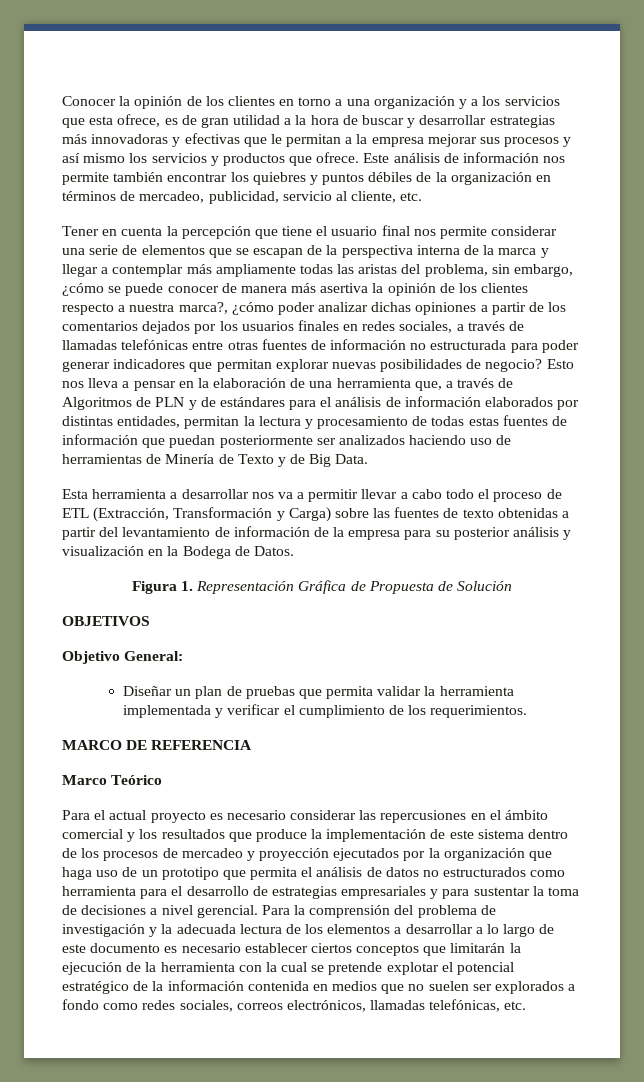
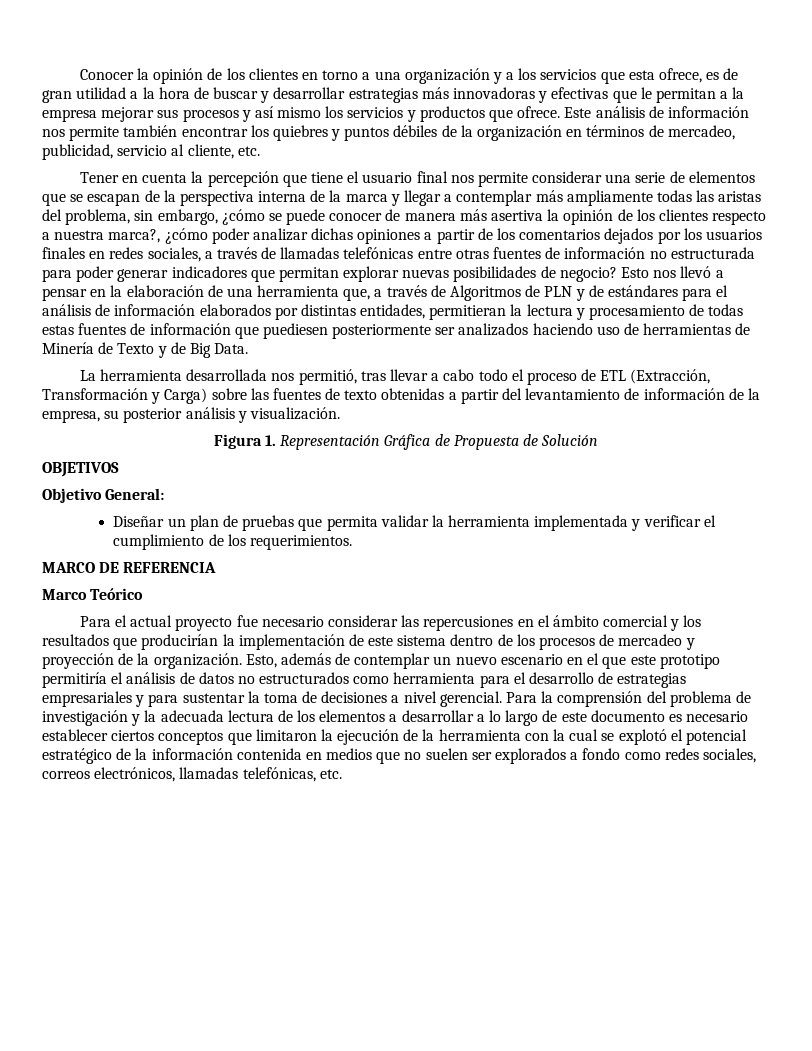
[88,378,119,388] lleva -> [680,266,712,278] llevó
[184,416,240,429] permitan -> [429,305,507,320] permitieran
[169,435,216,448] puedan -> [262,323,328,339] puediesen
[62,489,359,502] Esta herramienta a desarrollar nos va a permitir -> [79,369,386,385] La herramienta desarrollada nos permitió, tras
[348,530,432,540] empresa para -> [42,410,100,423] empresa,
[62,546,294,559] visualización en la Bodega de Datos. -> [249,407,340,420] visualización.
[209,813,223,820] es -> [236,615,258,627] fue
[255,829,307,842] produce -> [141,634,219,650] producirían
[333,848,553,861] [62,867,298,880] ejecutados por la organización que haga uso de un prototipo que permita -> [118,653,720,669] [42,672,107,688] de la organización. Esto, además de contemplar un nuevo escenario en el que este prototipo permitiría
[450,943,506,953] limitarán -> [255,729,317,741] limitaron
[328,962,439,975] pretende explotar -> [618,729,667,745] explotó

